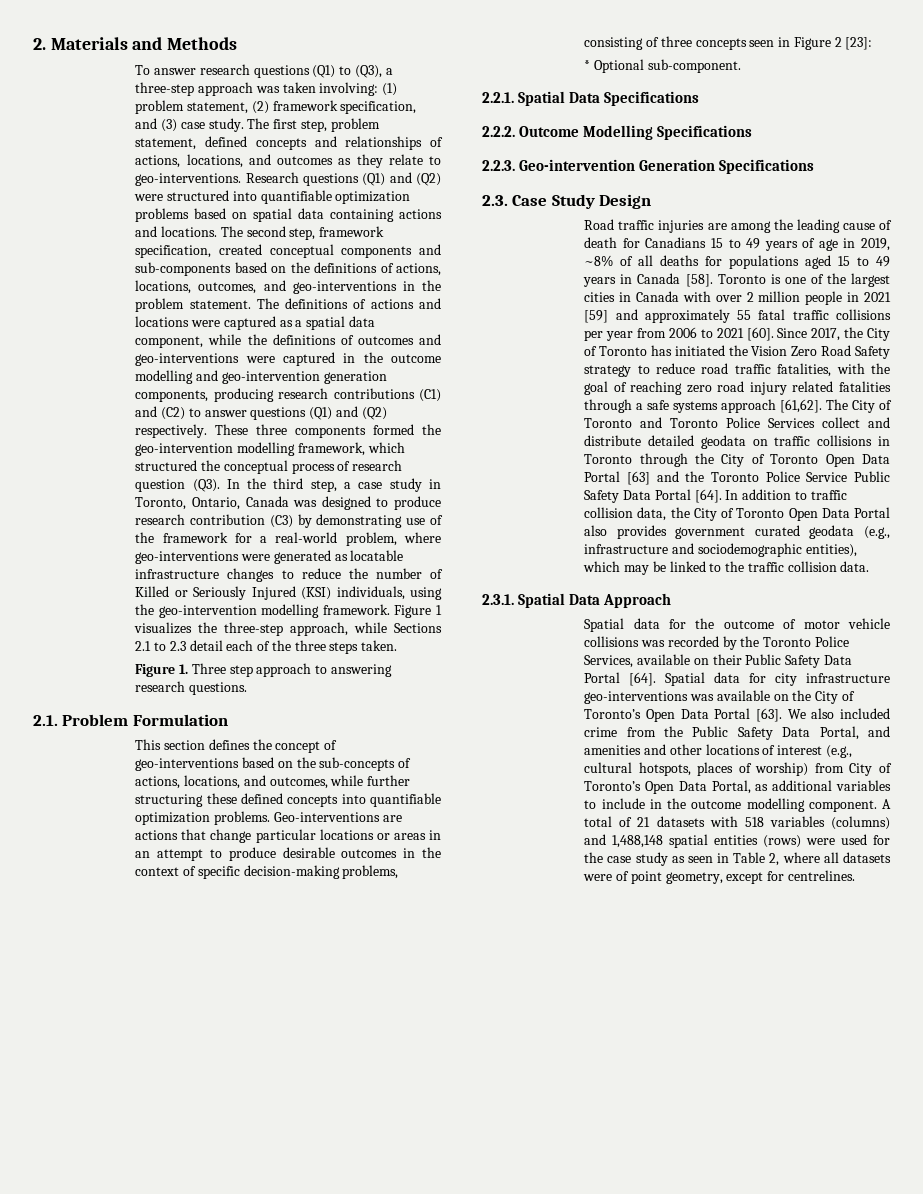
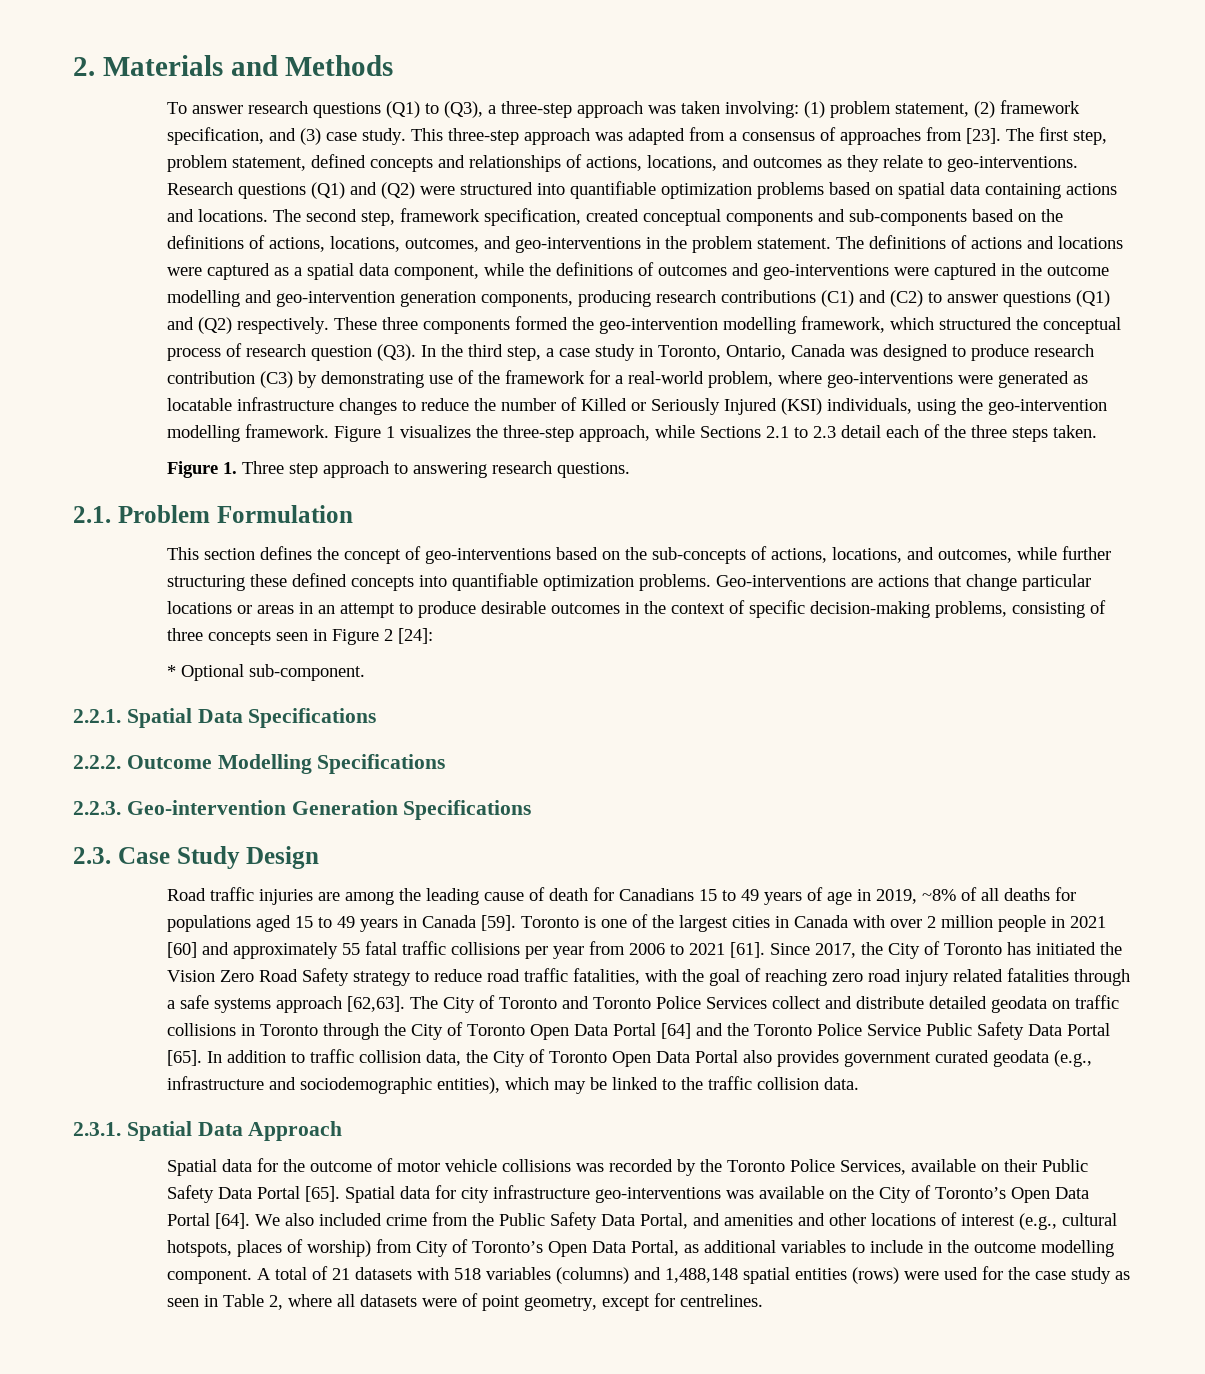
(244, 125) none -> [411,127,1002,145] This three-step approach was adapted from a consensus of approaches from [23].
[845,37,873,50] [23]: -> [398,628,434,644] [24]:
[685,274,713,287] [58]. -> [481,915,517,931] [59].
[584,310,609,323] [59] -> [167,942,198,958] [60]
[746,327,774,341] [60]. -> [730,942,766,958] [61].
[780,399,823,413] [61,62]. -> [347,996,406,1012] [62,63].
[626,471,650,485] [63] -> [661,1023,692,1039] [64]
[694,489,722,503] [64]. -> [167,1050,203,1066] [65].
[629,672,657,686] [64]. -> [305,1186,341,1202] [65].
[755,708,782,722] [63]. -> [215,1213,251,1229] [64].

